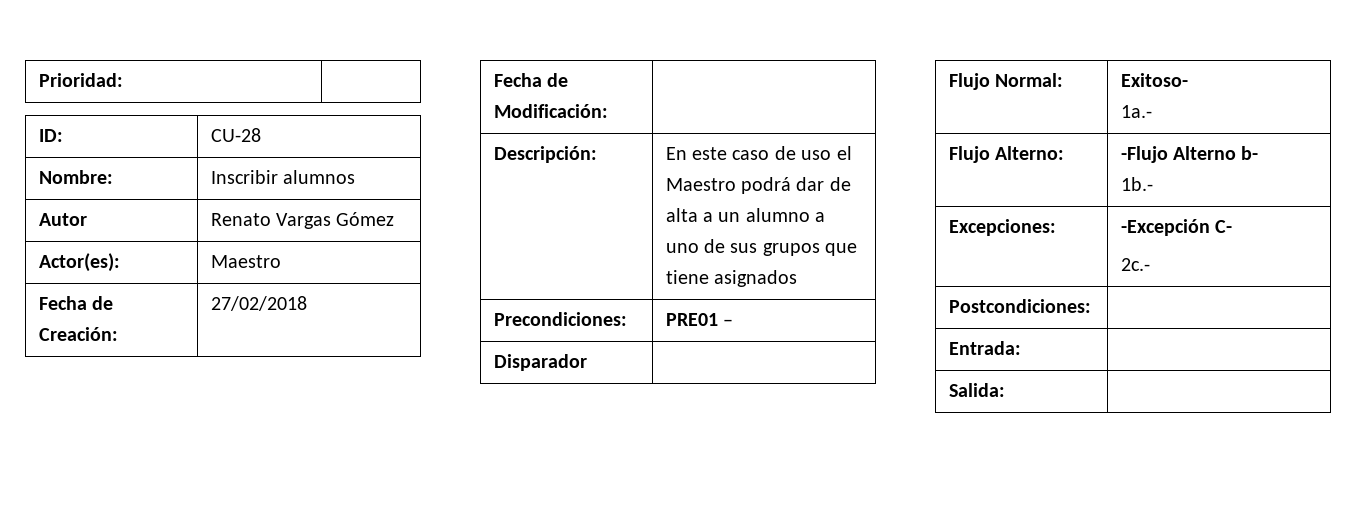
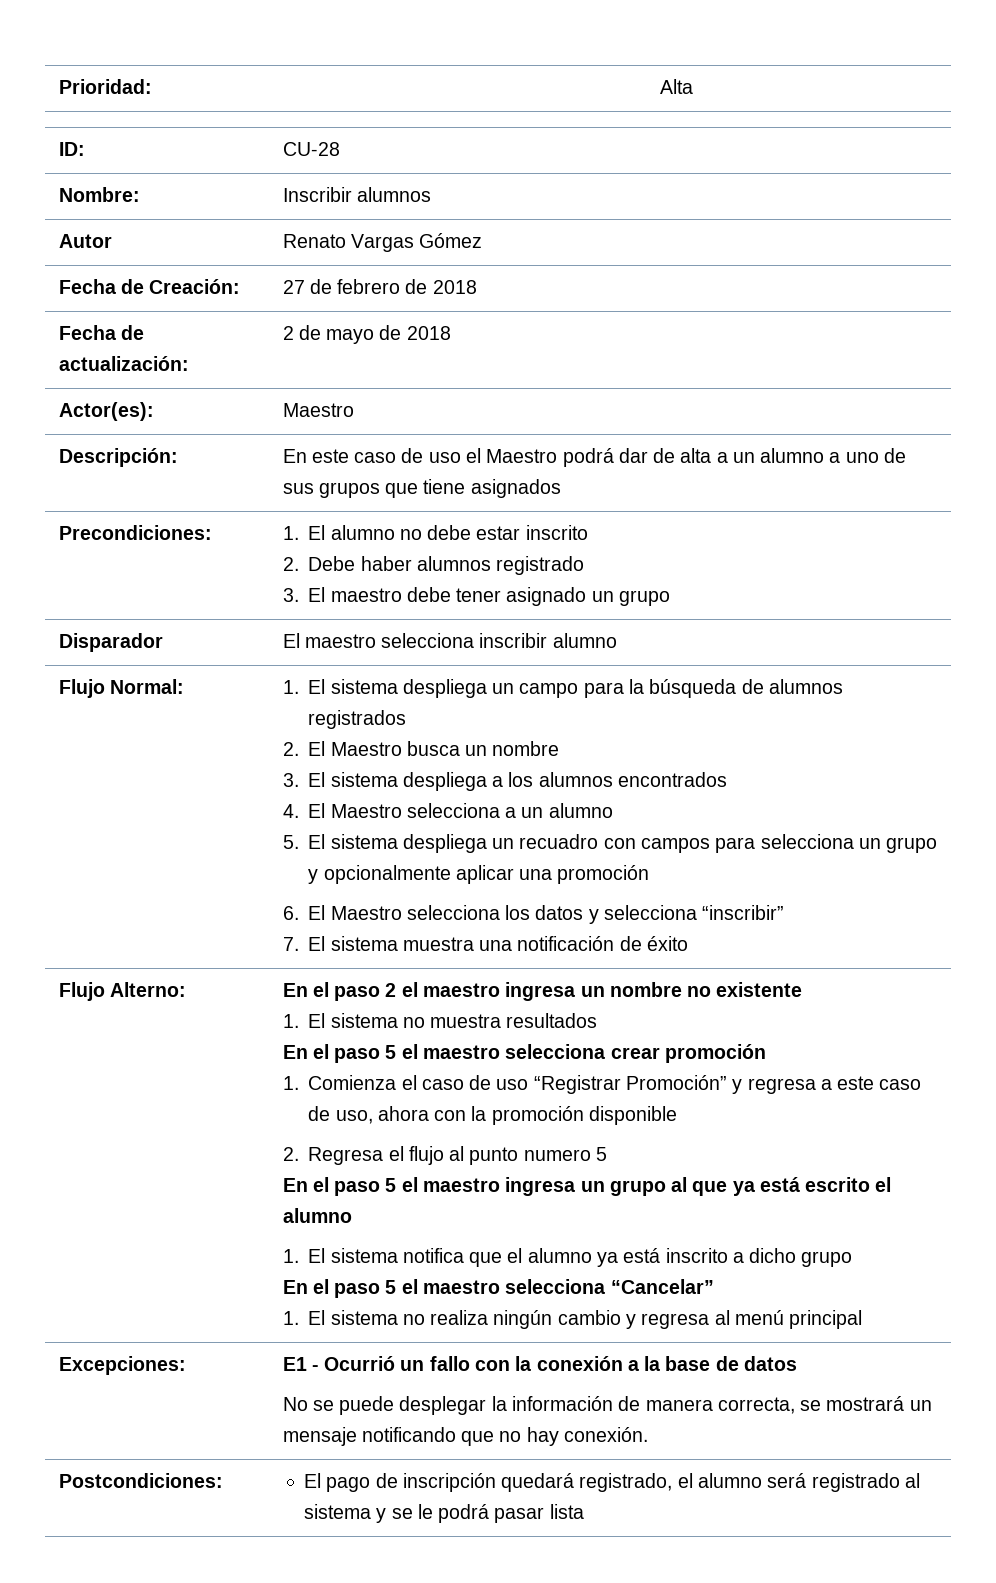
(123, 80) none -> [659,79,693,94] Alta
[38,253,120,272] [210,255,281,268] // Actor(es): | Maestro -> (483, 240) none
[210,296,307,311] [493,73,568,87] [493,104,608,118] 27/02/2018 // Fecha de Modificación: | -> [282,279,477,294] [58,325,144,340] [58,356,189,371] [282,325,451,344] [58,402,154,421] [282,403,354,417] 27 de febrero de 2018 // Fecha de actualización: | 2 de mayo de 2018 // Actor(es): | Maestro
[665,313,733,326] [493,354,587,371] [948,73,1063,90] [1120,73,1188,87] [1120,105,1152,118] [948,146,1064,163] [1120,146,1259,163] [1120,177,1153,191] [948,219,1056,236] [1120,219,1232,236] [1120,258,1150,271] [948,299,1091,313] [948,341,1021,355] [948,383,1005,397] PRE01 – // Disparador | // Flujo Normal: | Exitoso- // 1a.- // Flujo Alterno: | -Flujo Alterno b- // 1b.- // Excepciones: | -Excepción C- // 2c.- // Postcondiciones: | // Entrada: | // Salida: | -> [282,525,588,540] [282,556,585,575] [282,587,670,606] [58,633,163,652] [282,633,617,648] [58,679,184,698] [282,679,843,698] [308,710,407,729] [282,741,560,756] [282,772,727,791] [282,803,613,818] [282,834,938,853] [308,865,650,884] [282,905,785,924] [282,936,688,951] [58,982,186,1001] [282,982,803,1001] [282,1013,598,1028] [282,1044,766,1063] [282,1075,922,1094] [308,1106,677,1125] [282,1146,607,1165] [282,1177,892,1196] [282,1208,352,1223] [282,1248,853,1267] [282,1279,714,1298] [282,1310,863,1329] [58,1356,186,1375] [282,1356,797,1371] [282,1396,932,1415] [282,1427,648,1446] [58,1473,223,1488] [304,1473,920,1492] [304,1504,584,1523] 1. El alumno no debe estar inscrito // 2. Debe haber alumnos registrado // 3. El maestro debe tener asignado un grupo // Disparador | El maestro selecciona inscribir alumno // Flujo Normal: | 1. El sistema despliega un campo para la búsqueda de alumnos registrados // 2. El Maestro busca un nombre // 3. El sistema despliega a los alumnos encontrados // 4. El Maestro selecciona a un alumno // 5. El sistema despliega un recuadro con campos para selecciona un grupo y opcionalmente aplicar una promoción // 6. El Maestro selecciona los datos y selecciona “inscribir” // 7. El sistema muestra una notificación de éxito // Flujo Alterno: | En el paso 2 el maestro ingresa un nombre no existente // 1. El sistema no muestra resultados // En el paso 5 el maestro selecciona crear promoción // 1. Comienza el caso de uso “Registrar Promoción” y regresa a este caso de uso, ahora con la promoción disponible // 2. Regresa el flujo al punto numero 5 // En el paso 5 el maestro ingresa un grupo al que ya está escrito el alumno // 1. El sistema notifica que el alumno ya está inscrito a dicho grupo // En el paso 5 el maestro selecciona “Cancelar” // 1. El sistema no realiza ningún cambio y regresa al menú principal // Excepciones: | E1 - Ocurrió un fallo con la conexión a la base de datos // No se puede desplegar la información de manera correcta, se mostrará un mensaje notificando que no hay conexión. // Postcondiciones: | El pago de inscripción quedará registrado, el alumno será registrado al sistema y se le podrá pasar lista

